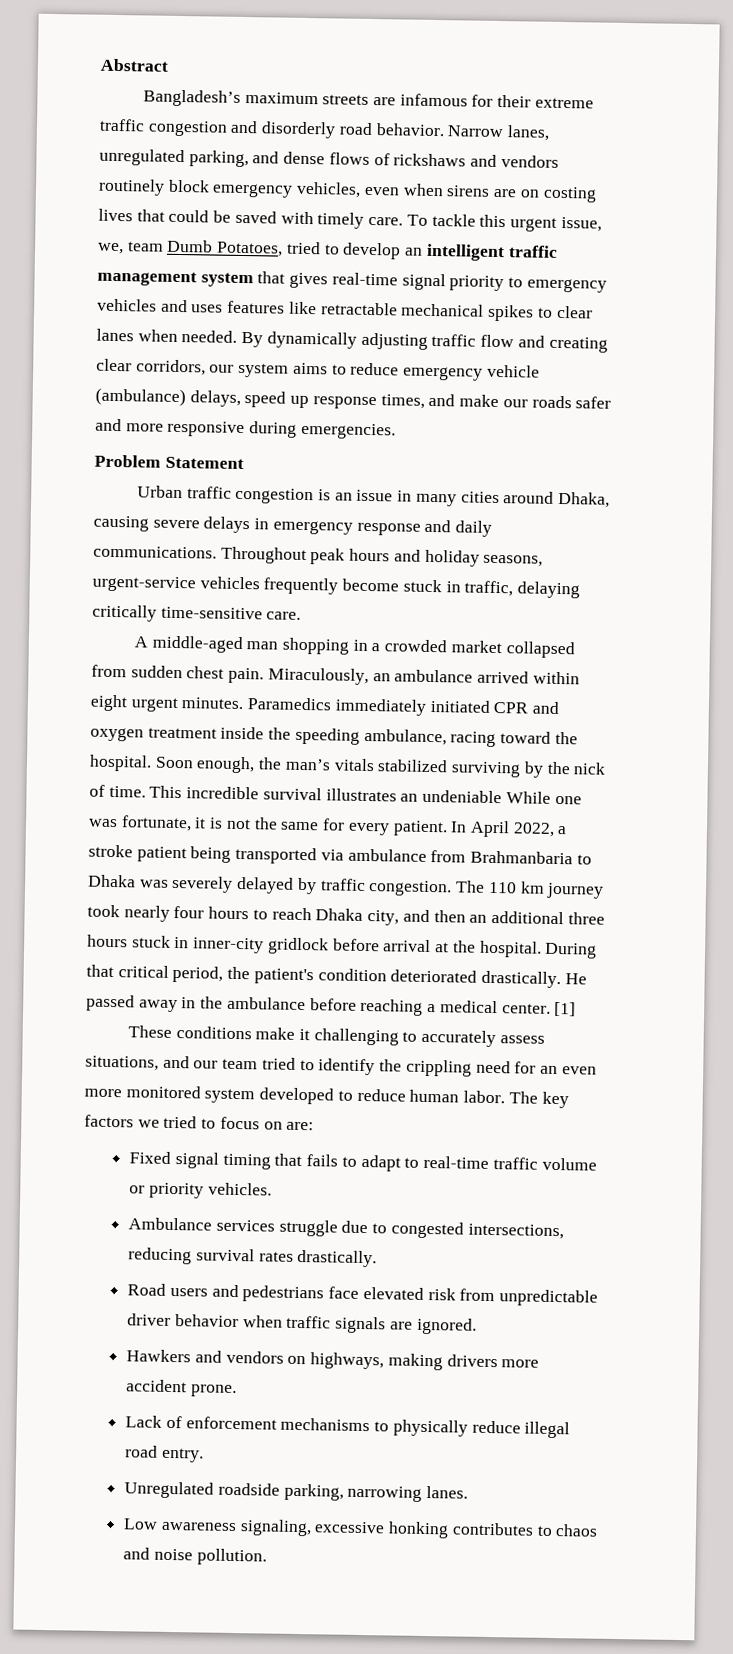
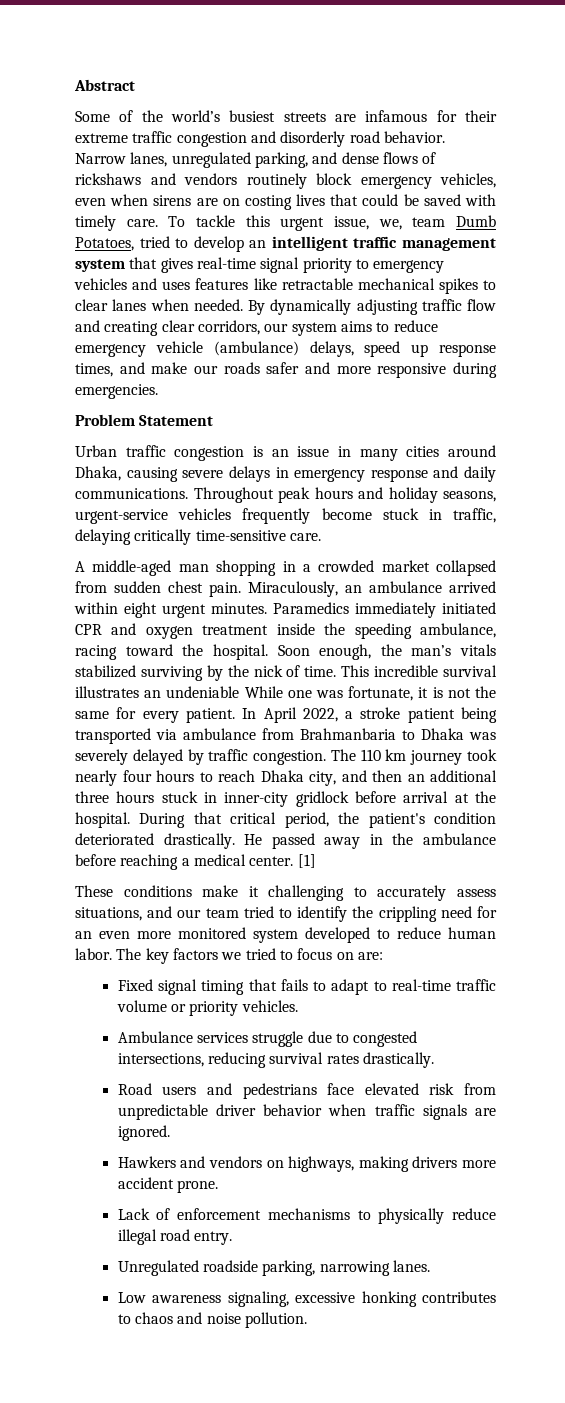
[142,89,319,107] Bangladesh’s maximum -> [75,110,276,122] Some of the world’s busiest

